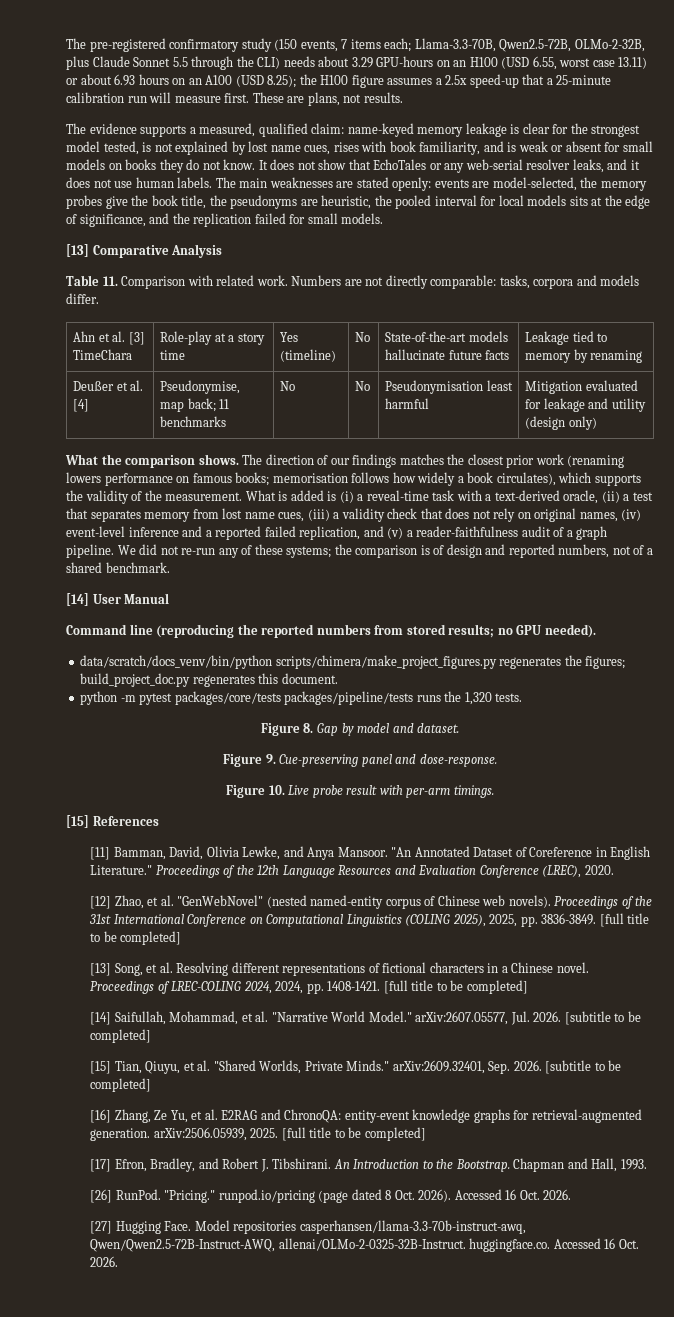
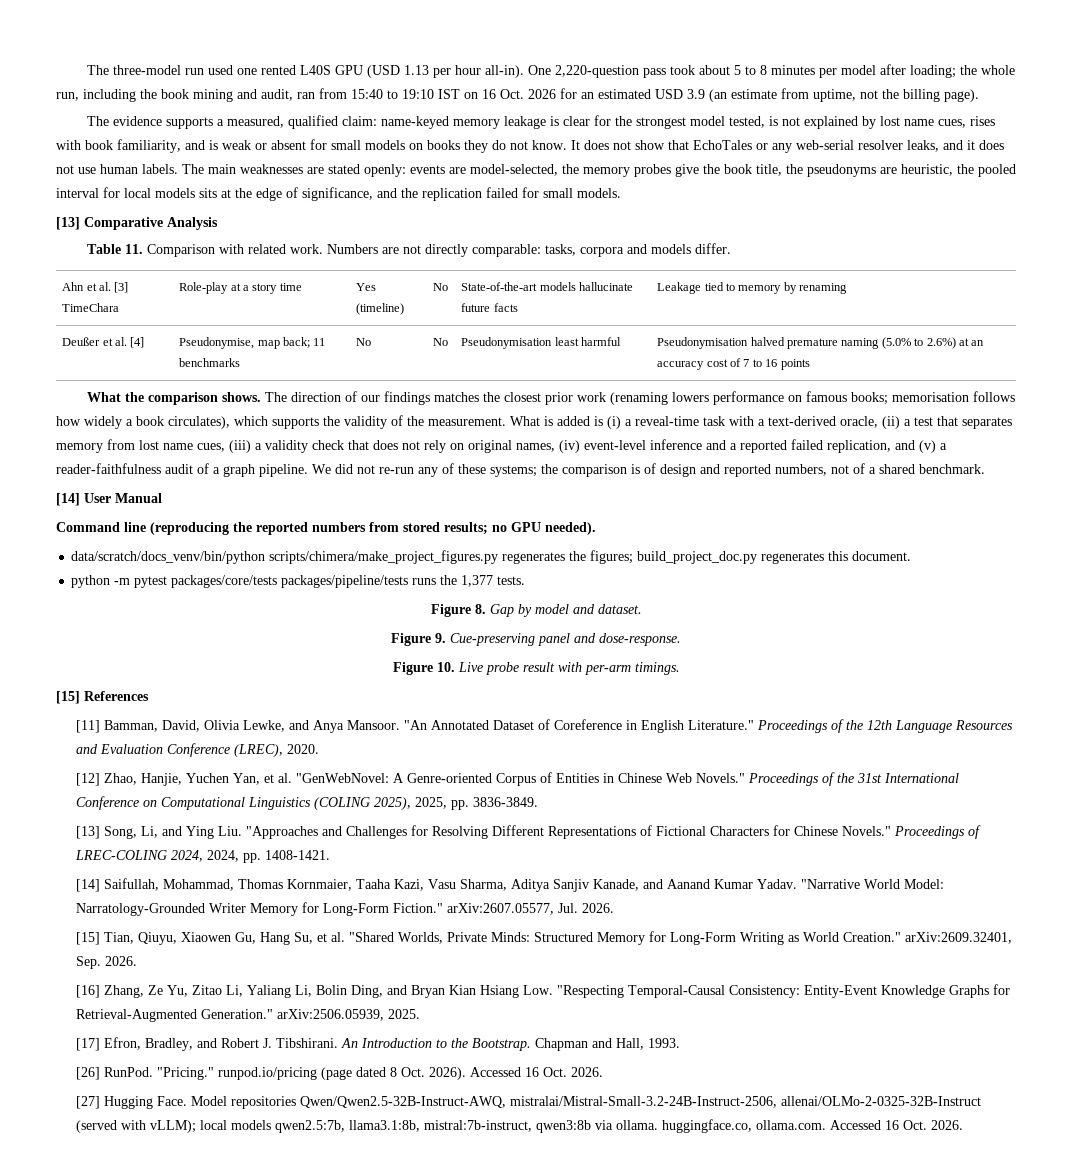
[66,38,645,52] [66,56,648,70] [66,74,612,88] [66,92,403,106] The pre-registered confirmatory study (150 events, 7 items each; Llama-3.3-70B, Qwen2.5-72B, OLMo-2-32B, plus Claude Sonnet 5.5 through the CLI) needs about 3.29 GPU-hours on an H100 (USD 6.55, worst case 13.11) or about 6.93 hours on an A100 (USD 8.25); the H100 figure assumes a 2.5x speed-up that a 25-minute calibration run will measure first. These are plans, not results. -> [87,64,1016,78] [56,88,979,102] The three-model run used one rented L40S GPU (USD 1.13 per hour all-in). One 2,220-question pass took about 5 to 8 minutes per model after loading; the whole run, including the book mining and audit, ran from 15:40 to 19:10 IST on 16 Oct. 2026 for an estimated USD 3.9 (an estimate from uptime, not the billing page).
[525,380,638,394] [525,398,646,412] [525,416,597,430] Mitigation evaluated for leakage and utility (design only) -> [657,337,985,349] [657,358,810,370] Pseudonymisation halved premature naming (5.0% to 2.6%) at an accuracy cost of 7 to 16 points
[464,692,492,705] 1,320 -> [461,575,494,587] 1,377
[147,895,551,909] et al. "GenWebNovel" (nested named-entity corpus of Chinese web novels). -> [141,772,746,786] Hanjie, Yuchen Yan, et al. "GenWebNovel: A Genre-oriented Corpus of Entities in Chinese Web Novels."
[599,913,650,927] [90,931,182,945] [90,962,589,976] [full title to be completed] // [13] Song, et al. Resolving different representations of fictional characters in a Chinese novel. -> [76,825,892,839] // [13] Song, Li, and Ying Liu. "Approaches and Challenges for Resolving Different Representations of Fictional Characters for Chinese Novels."
[383,980,528,994] [90,1011,412,1025] [full title to be completed] // [14] Saifullah, Mohammad, et al. "Narrative World Model." -> [76,878,945,892] [76,902,444,916] // [14] Saifullah, Mohammad, Thomas Kornmaier, Taaha Kazi, Vasu Sharma, Aditya Sanjiv Kanade, and Aanand Kumar Yadav. "Narrative World Model: Narratology-Grounded Writer Memory for Long-Form Fiction."
[564,1011,641,1025] [90,1029,152,1043] [subtitle to be completed] -> (615, 908) none
(181, 1067) none -> [181,932,314,945] Xiaowen Gu, Hang Su,
[346,1060,390,1071] Minds." -> [491,931,902,945] Minds: Structured Memory for Long-Form Writing as World Creation."
[545,1060,622,1074] [90,1078,152,1092] [subtitle to be completed] -> (138, 961) none
[191,1109,642,1123] [90,1127,426,1141] et al. E2RAG and ChronoQA: entity-event knowledge graphs for retrieval-augmented generation. arXiv:2506.05939, 2025. [full title to be completed] -> [192,984,1011,998] [76,1009,421,1022] Zitao Li, Yaliang Li, Bolin Ding, and Bryan Kian Hsiang Low. "Respecting Temporal-Causal Consistency: Entity-Event Knowledge Graphs for Retrieval-Augmented Generation." arXiv:2506.05939, 2025.
[299,1220,526,1234] [90,1238,551,1252] casperhansen/llama-3.3-70b-instruct-awq, Qwen/Qwen2.5-72B-Instruct-AWQ, allenai/OLMo-2-0325-32B-Instruct. huggingface.co. -> [300,1096,982,1108] [76,1119,827,1133] Qwen/Qwen2.5-32B-Instruct-AWQ, mistralai/Mistral-Small-3.2-24B-Instruct-2506, allenai/OLMo-2-0325-32B-Instruct (served with vLLM); local models qwen2.5:7b, llama3.1:8b, mistral:7b-instruct, qwen3:8b via ollama. huggingface.co, ollama.com.

